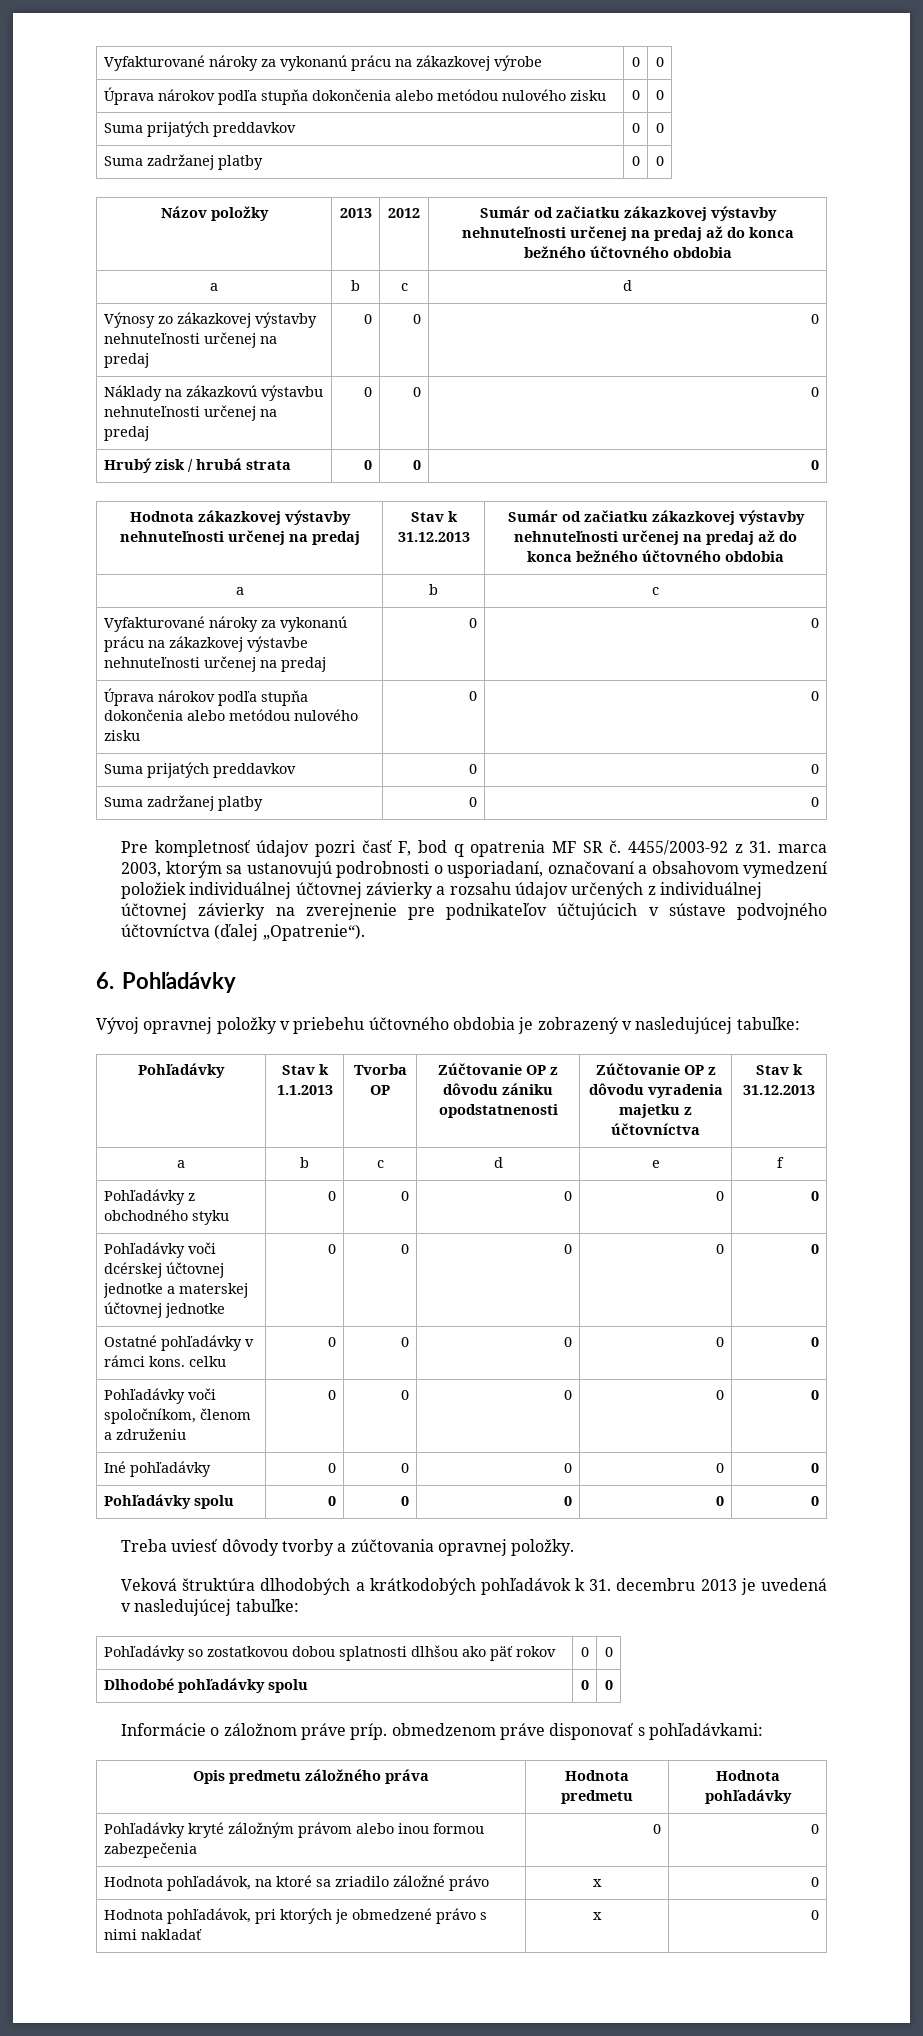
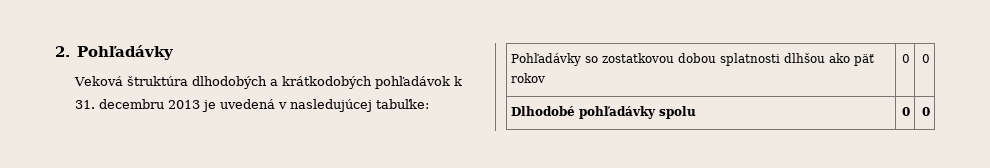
[103,55,542,71] [632,57,641,67] [656,57,665,67] [103,87,606,105] [632,90,641,100] [656,90,665,100] [103,121,296,137] [632,123,641,133] [656,123,665,133] [103,154,263,170] [632,156,641,166] [656,156,665,166] [160,206,269,221] [339,208,372,218] [388,208,420,218] [479,206,777,221] [461,226,794,241] [523,246,732,258] [210,283,218,291] [351,280,360,291] [400,283,408,291] [623,280,632,291] [103,312,317,328] [103,332,277,348] [103,353,149,368] [364,314,373,324] [413,314,422,324] [811,314,820,324] [103,385,323,401] [103,405,277,421] [103,426,149,441] [364,387,373,397] [413,387,422,397] [811,387,820,397] [103,458,291,473] [364,460,373,470] [413,460,422,470] [811,460,820,470] [129,510,351,525] [119,530,360,545] [410,511,458,522] [397,532,470,542] [507,510,805,525] [514,530,797,545] [527,550,784,562] [235,587,244,595] [429,584,438,595] [652,587,659,595] [103,616,347,632] [103,636,308,652] [103,656,326,672] [469,618,478,628] [811,618,820,628] [103,688,308,706] [103,709,358,721] [103,730,140,741] [469,691,478,701] [811,691,820,701] [103,762,296,778] [469,764,478,774] [811,764,820,774] [103,795,263,811] [469,797,478,807] [811,797,820,807] [121,840,828,857] [121,861,827,878] [121,882,762,899] [121,903,827,920] [121,924,365,941] [96,972,236,993] [96,1017,800,1034] [138,1063,225,1078] [281,1064,329,1075] [276,1085,333,1095] [353,1064,407,1075] [370,1085,390,1095] [438,1063,558,1075] [443,1083,553,1095] [438,1104,558,1118] [595,1063,716,1075] [588,1083,723,1098] [619,1104,692,1118] [611,1123,700,1135] [756,1064,803,1075] [743,1085,815,1095] [177,1160,185,1168] [300,1157,309,1168] [376,1160,384,1168] [493,1157,503,1168] [651,1160,660,1168] [776,1157,784,1168] [103,1189,195,1205] [103,1209,229,1225] [328,1191,337,1201] [401,1191,410,1201] [564,1191,573,1201] [716,1191,725,1201] [811,1191,820,1201] [103,1242,216,1258] [103,1262,224,1278] [102,1283,248,1298] [103,1302,225,1318] [328,1244,337,1254] [401,1244,410,1254] [564,1244,573,1254] [716,1244,725,1254] [811,1244,820,1254] [103,1335,254,1351] [103,1355,226,1367] [328,1337,337,1347] [401,1337,410,1347] [564,1337,573,1347] [716,1337,725,1347] [811,1337,820,1347] [103,1388,216,1404] [103,1408,251,1424] [103,1428,186,1440] [328,1390,337,1400] [401,1390,410,1400] [564,1390,573,1400] [716,1390,725,1400] [811,1390,820,1400] [103,1461,211,1477] [328,1463,337,1473] [401,1463,410,1473] [564,1463,573,1473] [716,1463,725,1473] [811,1463,820,1473] [103,1494,234,1509] [328,1496,337,1506] [401,1496,410,1506] [564,1496,573,1506] [716,1496,725,1506] [811,1496,820,1506] [121,1539,575,1556] Vyfakturované nároky za vykonanú prácu na zákazkovej výrobe | 0 | 0 // Úprava nárokov podľa stupňa dokončenia alebo metódou nulového zisku | 0 | 0 // Suma prijatých preddavkov | 0 | 0 // Suma zadržanej platby | 0 | 0 // Názov položky | 2013 | 2012 | Sumár od začiatku zákazkovej výstavby nehnuteľnosti určenej na predaj až do konca bežného účtovného obdobia // a | b | c | d // Výnosy zo zákazkovej výstavby nehnuteľnosti určenej na predaj | 0 | 0 | 0 // Náklady na zákazkovú výstavbu nehnuteľnosti určenej na predaj | 0 | 0 | 0 // Hrubý zisk / hrubá strata | 0 | 0 | 0 // Hodnota zákazkovej výstavby nehnuteľnosti určenej na predaj | Stav k 31.12.2013 | Sumár od začiatku zákazkovej výstavby nehnuteľnosti určenej na predaj až do konca bežného účtovného obdobia // a | b | c // Vyfakturované nároky za vykonanú prácu na zákazkovej výstavbe nehnuteľnosti určenej na predaj | 0 | 0 // Úprava nárokov podľa stupňa dokončenia alebo metódou nulového zisku | 0 | 0 // Suma prijatých preddavkov | 0 | 0 // Suma zadržanej platby | 0 | 0 // Pre kompletnosť údajov pozri časť F, bod q opatrenia MF SR č. 4455/2003-92 z 31. marca 2003, ktorým sa ustanovujú podrobnosti o usporiadaní, označovaní a obsahovom vymedzení položiek individuálnej účtovnej závierky a rozsahu údajov určených z individuálnej účtovnej závierky na zverejnenie pre podnikateľov účtujúcich v sústave podvojného účtovníctva (ďalej „Opatrenie“). // 6. Pohľadávky // Vývoj opravnej položky v priebehu účtovného obdobia je zobrazený v nasledujúcej tabuľke: // Pohľadávky | Stav k 1.1.2013 | Tvorba OP | Zúčtovanie OP z dôvodu zániku opodstatnenosti | Zúčtovanie OP z dôvodu vyradenia majetku z účtovníctva | Stav k 31.12.2013 // a | b | c | d | e | f // Pohľadávky z obchodného styku | 0 | 0 | 0 | 0 | 0 // Pohľadávky voči dcérskej účtovnej jednotke a materskej účtovnej jednotke | 0 | 0 | 0 | 0 | 0 // Ostatné pohľadávky v rámci kons. celku | 0 | 0 | 0 | 0 | 0 // Pohľadávky voči spoločníkom, členom a združeniu | 0 | 0 | 0 | 0 | 0 // Iné pohľadávky | 0 | 0 | 0 | 0 | 0 // Pohľadávky spolu | 0 | 0 | 0 | 0 | 0 // Treba uviesť dôvody tvorby a zúčtovania opravnej položky. -> [55,45,174,60] 2. Pohľadávky
[121,1723,763,1740] [193,1769,429,1784] [565,1770,629,1781] [561,1790,633,1804] [715,1770,780,1781] [704,1789,792,1804] [103,1822,484,1838] [103,1842,197,1858] [653,1824,662,1834] [811,1824,820,1834] [103,1875,489,1891] [593,1879,602,1887] [811,1877,820,1887] [103,1908,487,1924] [103,1929,202,1940] [593,1912,602,1920] [811,1910,820,1920] // Informácie o záložnom práve príp. obmedzenom práve disponovať s pohľadávkami: // Opis predmetu záložného práva | Hodnota predmetu | Hodnota pohľadávky // Pohľadávky kryté záložným právom alebo inou formou zabezpečenia | 0 | 0 // Hodnota pohľadávok, na ktoré sa zriadilo záložné právo | x | 0 // Hodnota pohľadávok, pri ktorých je obmedzené právo s nimi nakladať | x | 0 -> (930, 111) none

